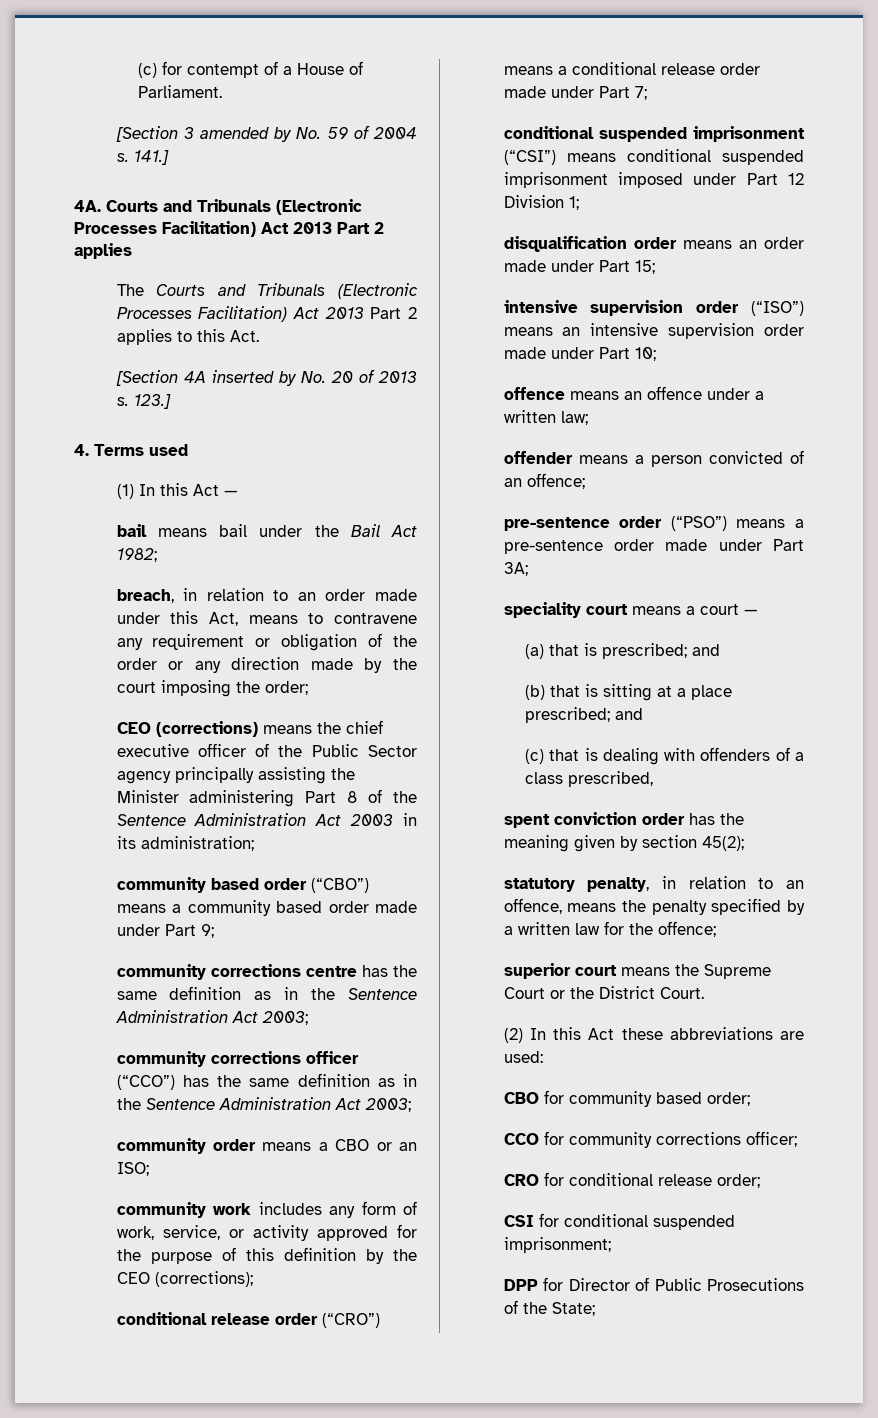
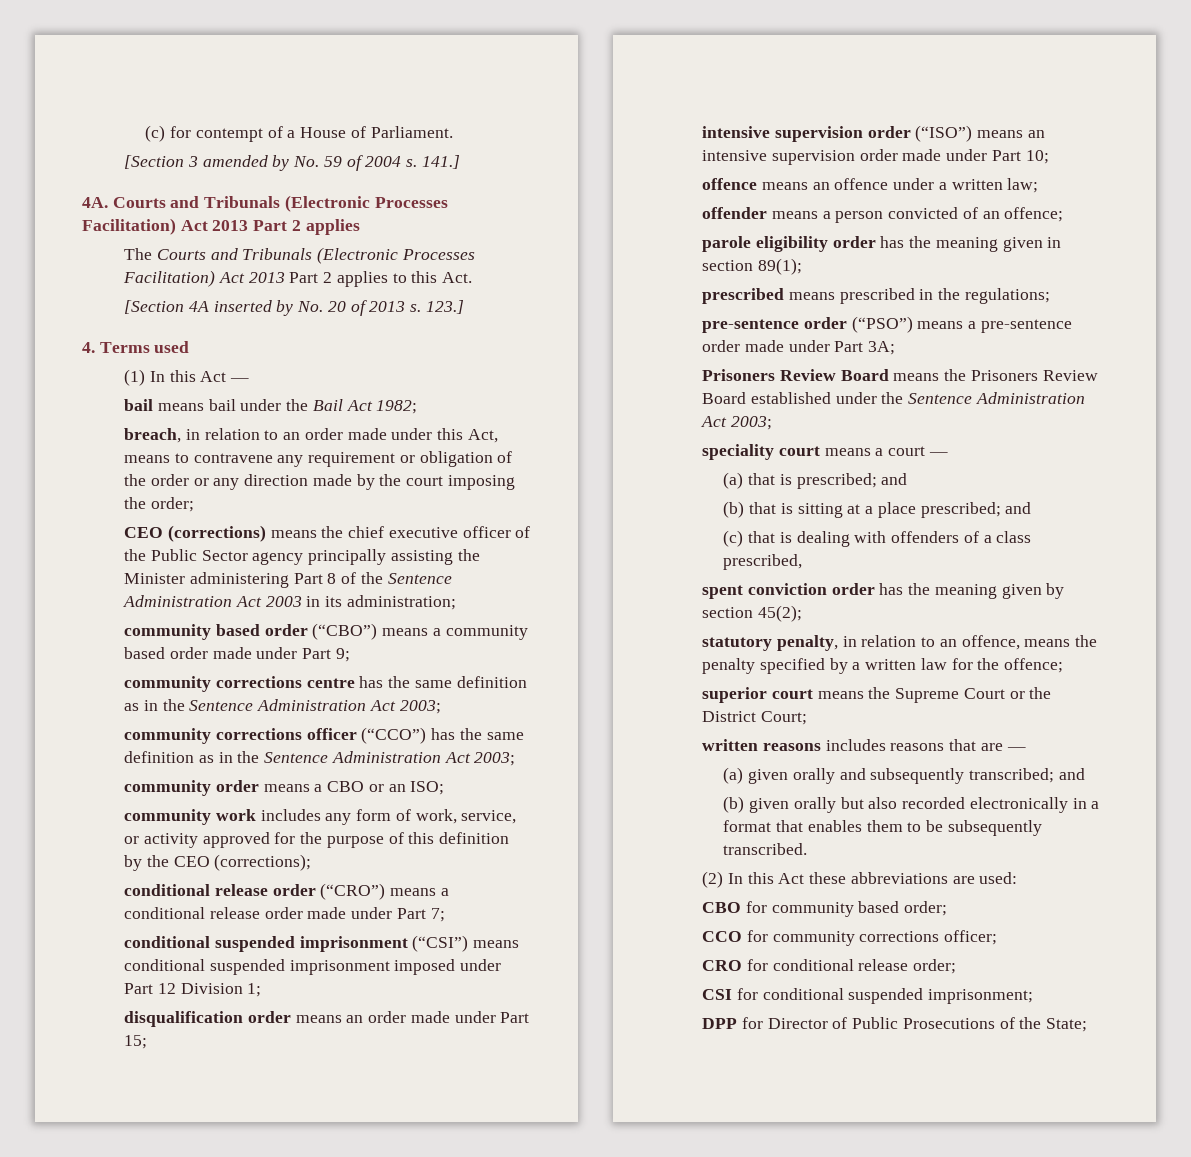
(585, 481) none -> [702,236,1062,252] [702,258,803,275] [702,288,1050,304] // parole eligibility order has the meaning given in section 89(1); // prescribed means prescribed in the regulations;
(528, 569) none -> [702,369,1098,381] [702,392,1085,404] [701,416,773,430] // Prisoners Review Board means the Prisoners Review Board established under the Sentence Administration Act 2003;
[659,987,704,999] Court. -> [761,711,808,725] [702,739,1026,751] [723,767,1085,784] [723,796,1100,813] [723,820,1042,836] [723,843,808,855] Court; // written reasons includes reasons that are — // (a) given orally and subsequently transcribed; and // (b) given orally but also recorded electronically in a format that enables them to be subsequently transcribed.

